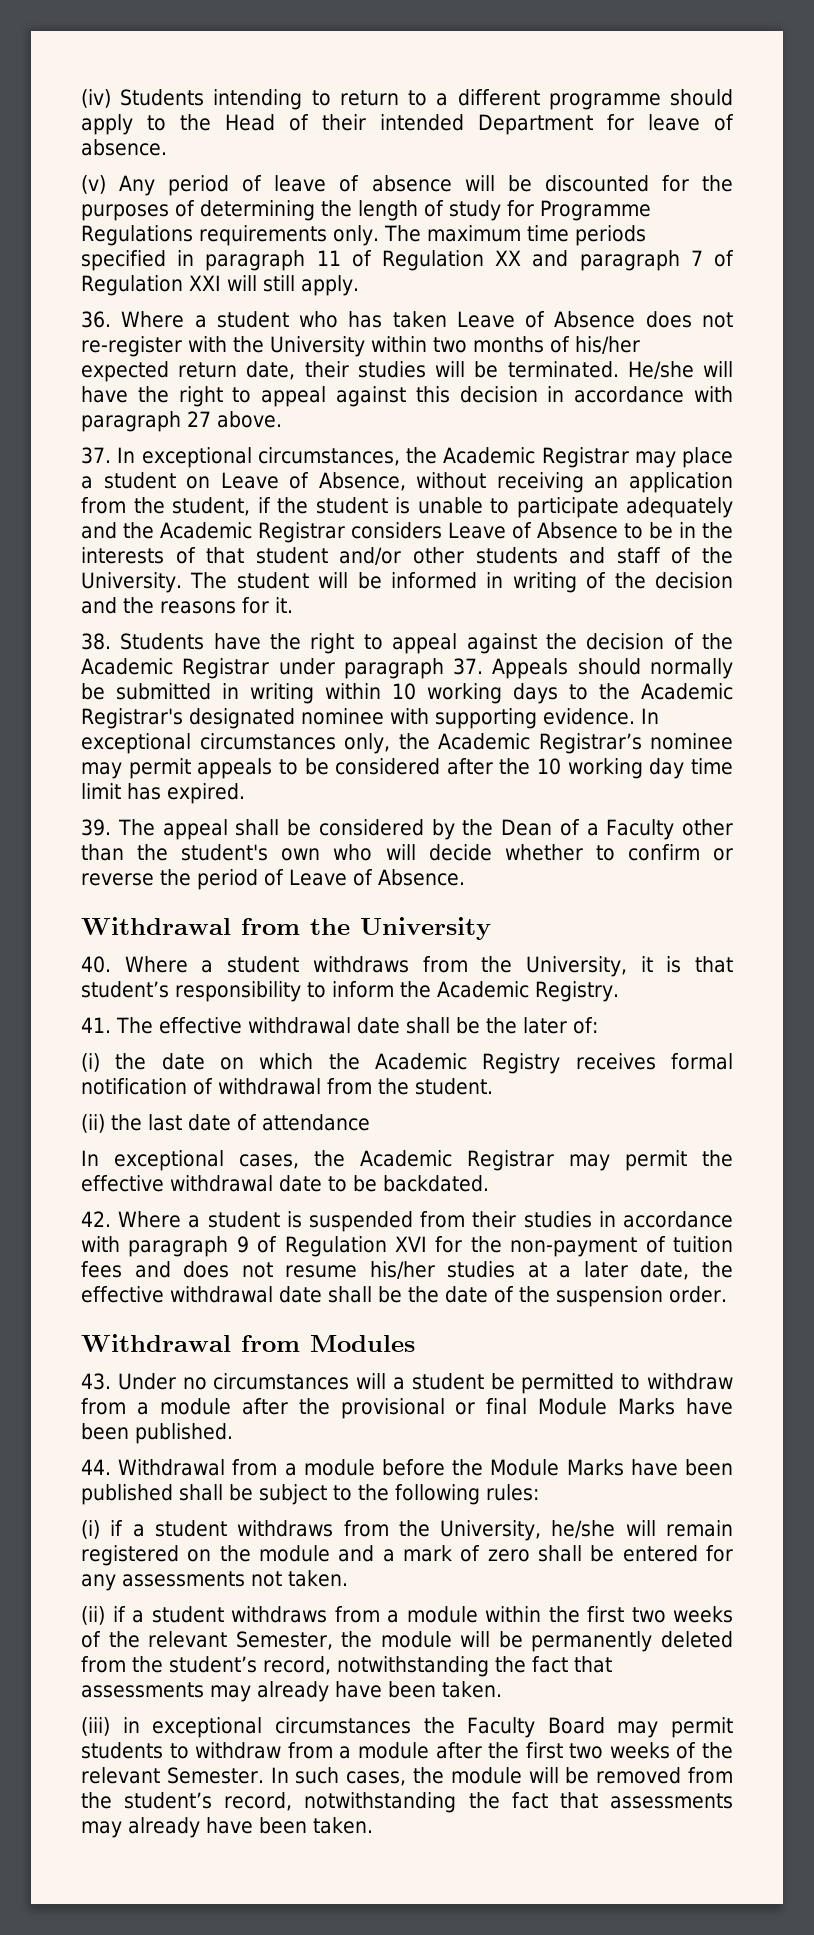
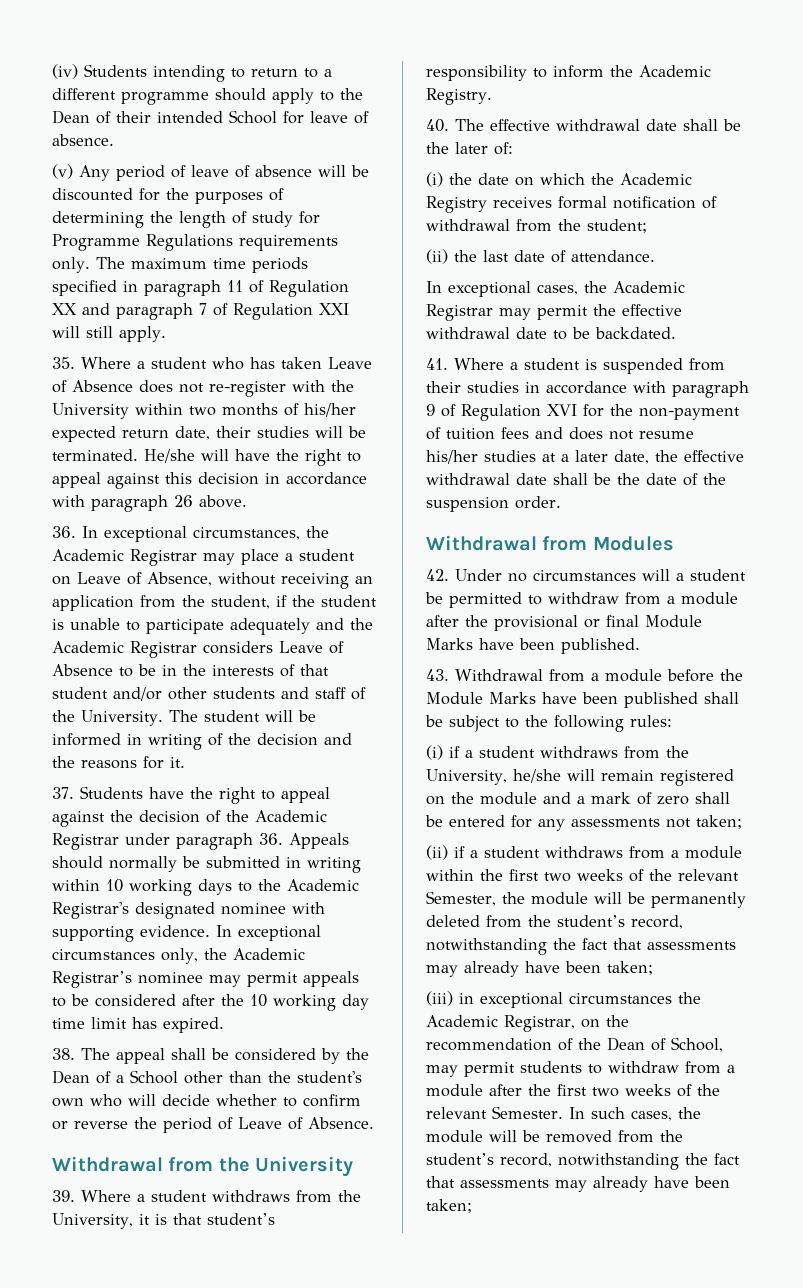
[225,114,275,131] Head -> [52,110,90,124] Dean
[478,114,593,135] Department -> [229,110,277,124] School
[81,311,111,328] 36. -> [52,357,75,369] 35.
[187,411,211,427] 27 -> [174,495,193,507] 26
[81,447,111,464] 37. -> [52,526,76,538] 36.
[81,633,111,650] 38. -> [52,787,74,799] 37.
[453,658,484,675] 37. -> [259,833,283,845] 36.
[81,819,111,836] 39. -> [52,1048,75,1060] 38.
[606,819,675,840] Faculty -> [130,1070,178,1084] School
[81,956,111,973] 40. -> [52,1190,75,1202] 39.
[81,1017,111,1033] 41. -> [426,119,449,132] 40.
[415,1078,493,1095] student. -> [587,219,647,233] student;
[262,1114,370,1131] attendance -> [571,250,655,262] attendance.
[81,1211,111,1227] 42. -> [426,358,448,370] 41.
[81,1373,111,1390] 43. -> [426,569,449,581] 42.
[81,1459,111,1475] 44. -> [426,669,449,681] 43.
[288,1570,348,1587] taken. -> [696,815,742,829] taken;
[442,1681,502,1698] taken. -> [607,961,653,975] taken;
[467,1717,605,1738] Faculty Board -> [426,1015,629,1032] [426,1037,723,1052] Academic Registrar, on the recommendation of the Dean of School,
[313,1817,373,1834] taken. -> [426,1199,472,1213] taken;

